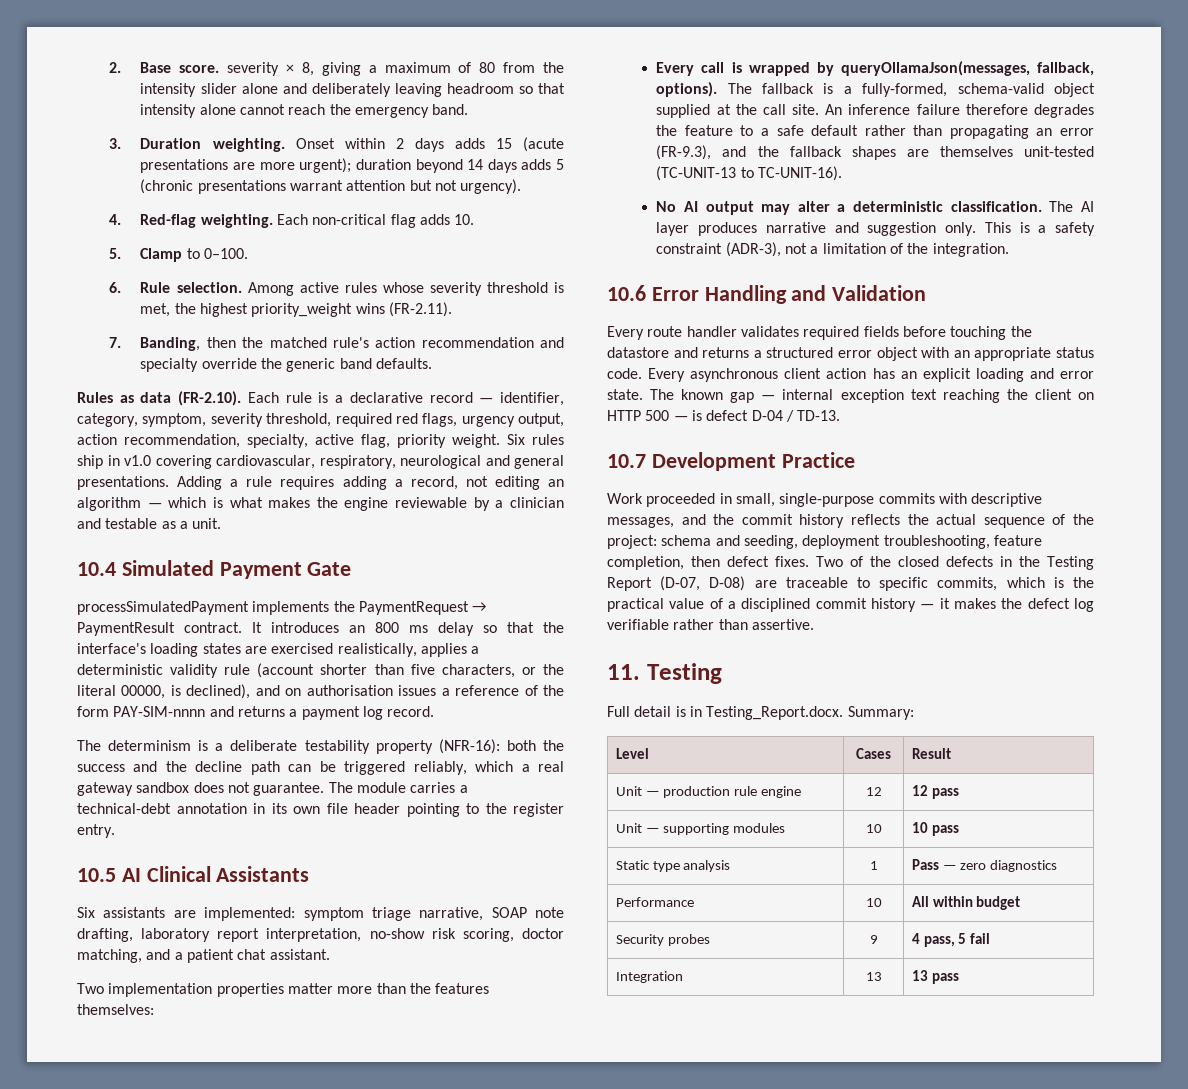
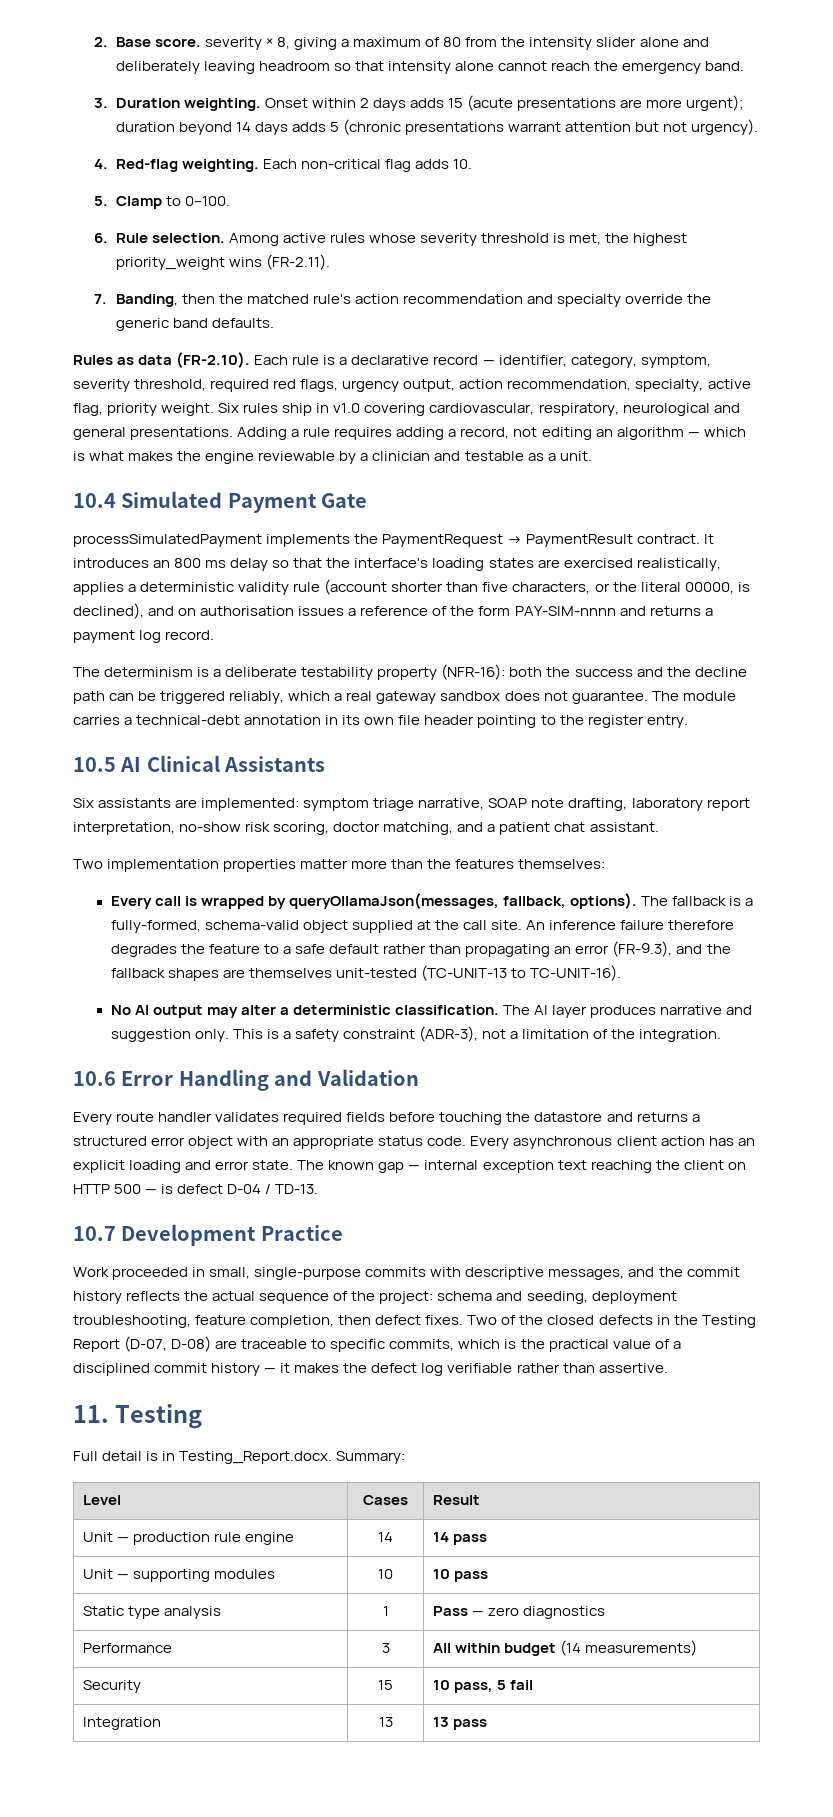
[865,787,882,796] [911,785,928,796] 12 | 12 -> [378,1532,393,1542] [432,1532,449,1542] 14 | 14
[865,898,882,907] 10 -> [381,1643,390,1653] 3
(1021, 903) none -> [559,1640,697,1656] (14 measurements)
[667,934,710,946] [869,935,878,944] [911,933,920,944] probes | 9 | 4 -> [378,1680,393,1690] [432,1680,450,1690] | 15 | 10

